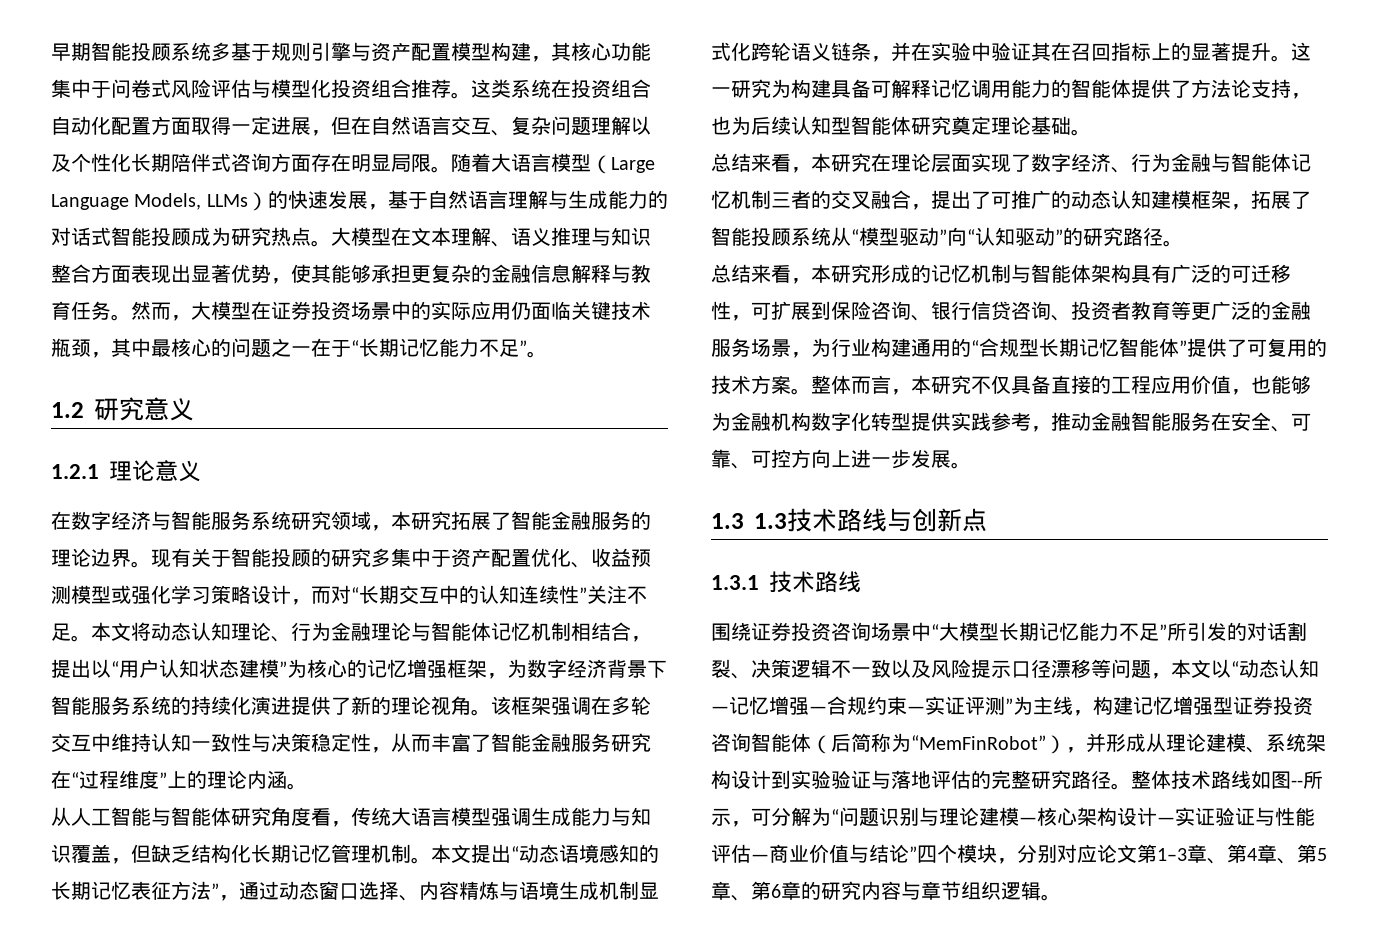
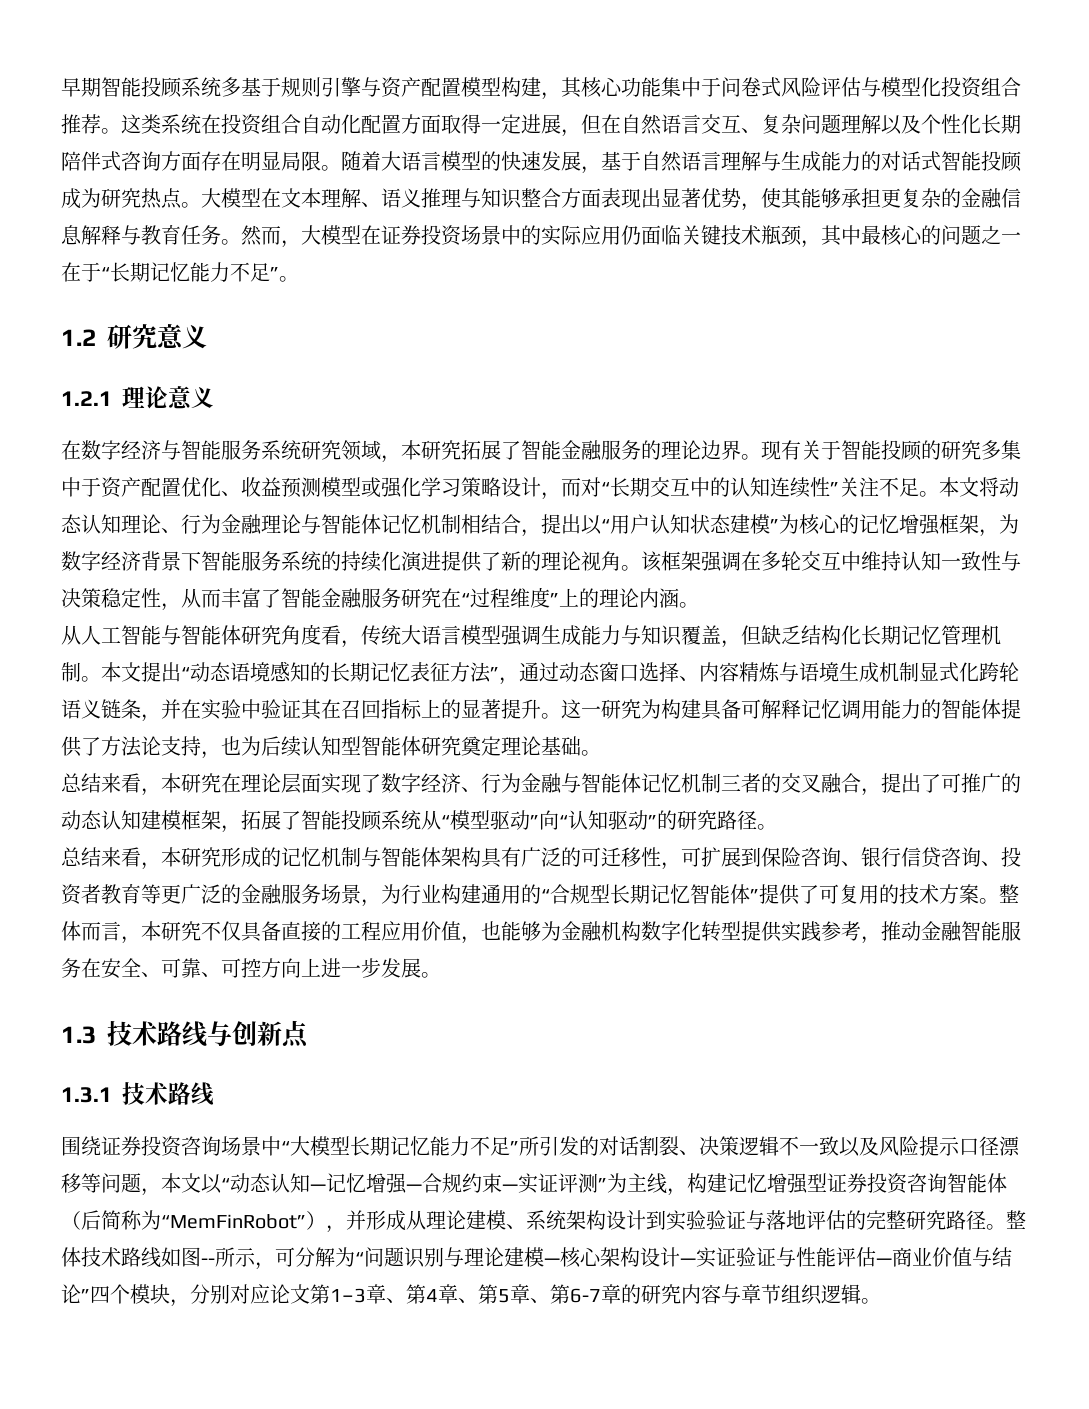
[591,155,655,174] [51,192,268,211] （Large Language Models, LLMs） -> (481, 160) none
[754,513,787,529] 1.3 -> (97, 1035) none
[771,884,781,898] 6 -> [570,1288,601,1303] 6-7

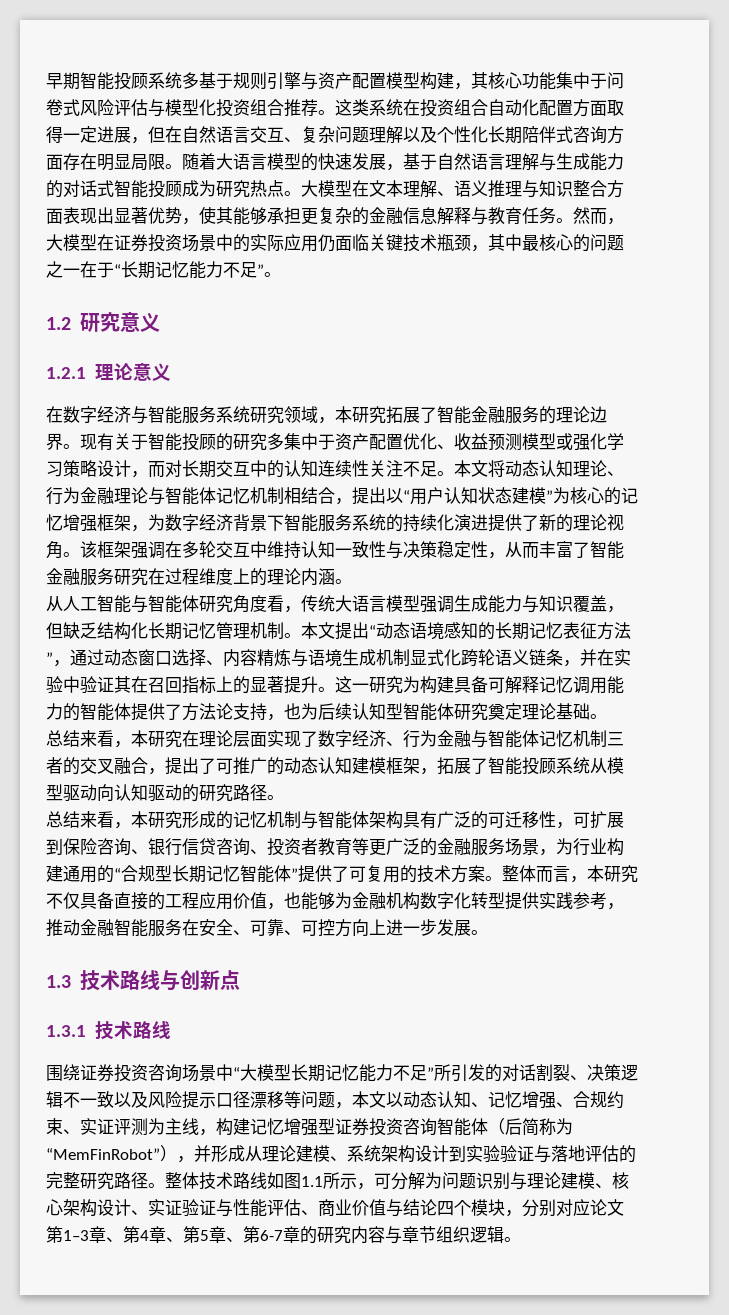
[601,482,610,495] “ -> (182, 468) none
[830,482,839,495] ” -> (369, 468) none
[461,593,470,606] “ -> (165, 576) none
[550,593,559,606] ” -> (233, 576) none
[441,815,450,828] “ -> (607, 766) none
[530,810,568,830] ”向“ -> [97,784,114,801] 向
[648,815,657,828] ” -> (182, 792) none
[221,1173,422,1194] “动态认知—记忆增强— -> [403,1091,573,1109] 动态认知、记忆增强、
[502,1184,518,1191] — -> [63,1129,80,1134] 、
[598,1178,607,1191] ” -> (148, 1127) none
[201,1258,215,1265] -- -> [301,1176,323,1187] 1.1
[355,1252,364,1265] “ -> (442, 1180) none
[544,1258,560,1265] — -> [595,1183,612,1188] 、
[680,1258,696,1265] — -> [131,1210,148,1215] 、
[876,1258,892,1265] — -> [301,1210,318,1215] 、
[81,1289,90,1302] ” -> (437, 1207) none

